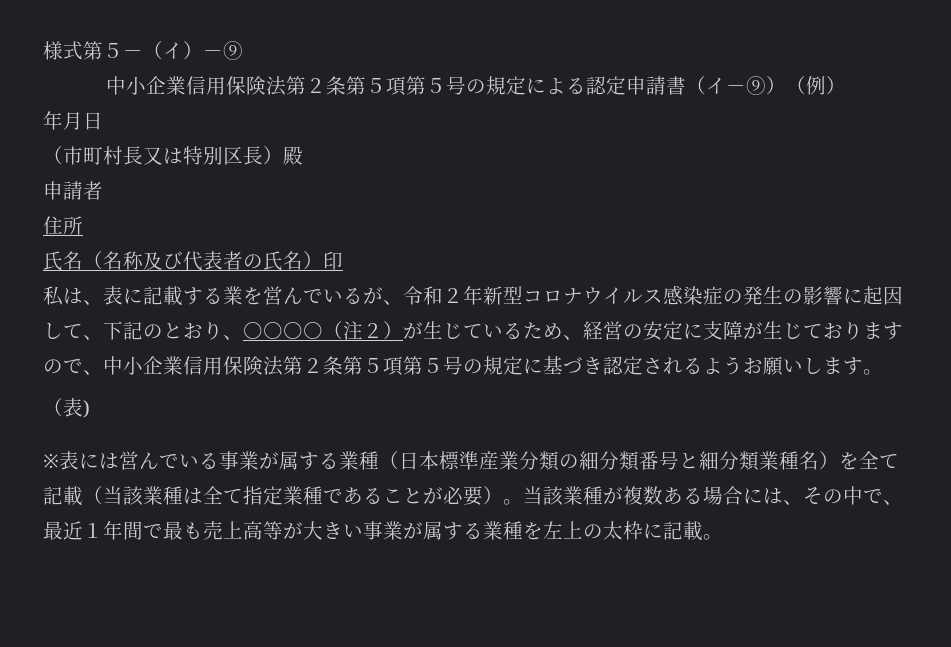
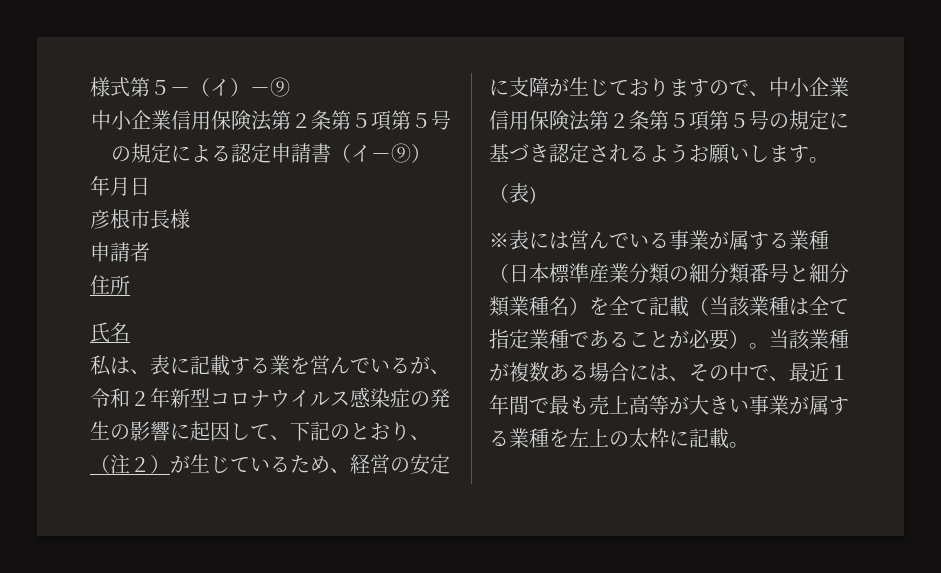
[785,76,846,95] （例） -> (431, 153) none
[43,146,303,165] [43,181,103,200] [43,216,83,235] [43,251,343,271] （市町村長又は特別区長）殿 // 申請者 // 住所 // 氏名（名称及び代表者の氏名）印 -> [90,209,190,229] [90,242,150,262] [90,275,130,295] [90,322,130,343] 彦根市長様 // 申請者 // 住所 // 氏名
[243,322,323,339] ○○○○ -> (430, 437) none

